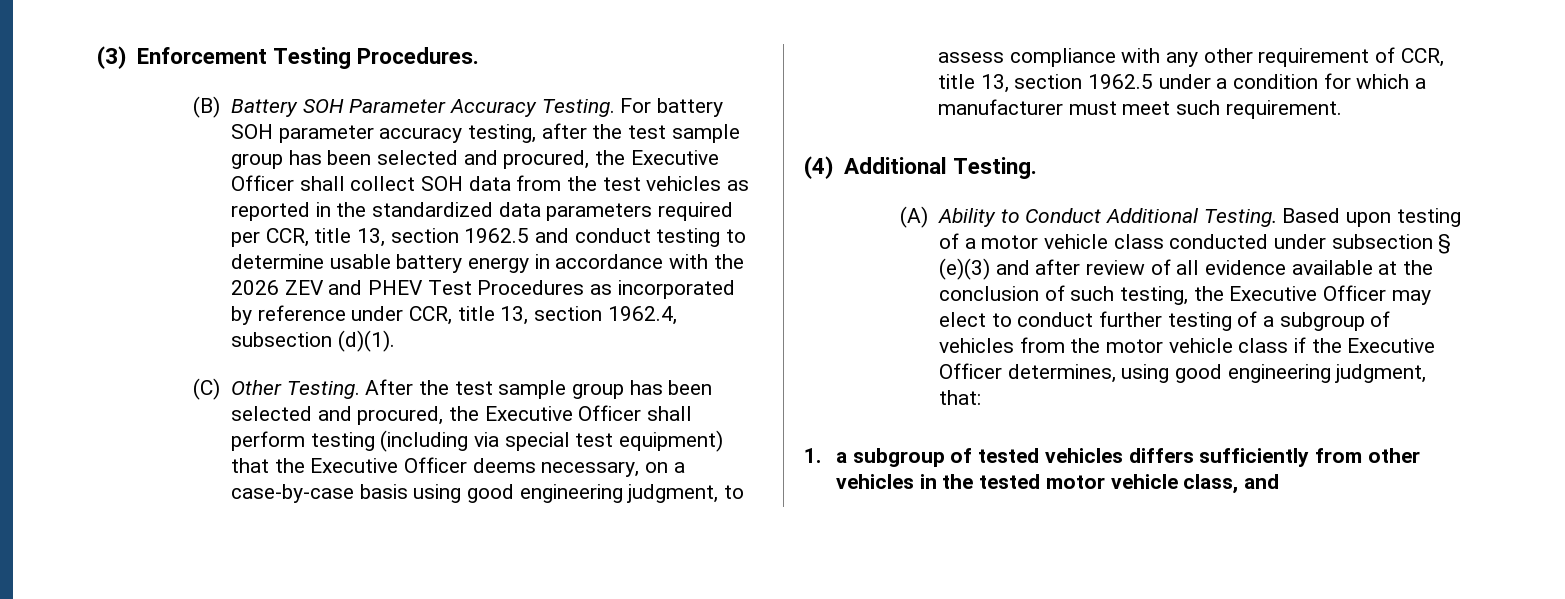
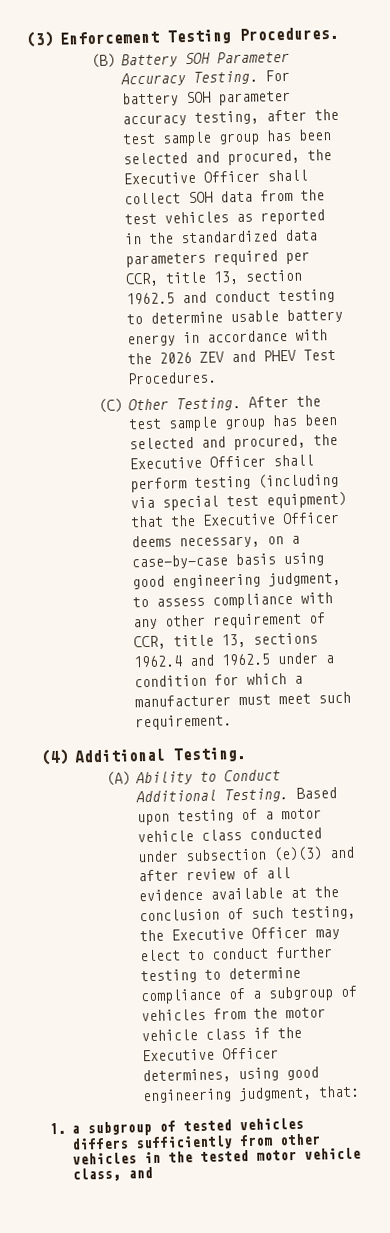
[477,280,735,299] [230,305,677,325] [230,330,395,352] Procedures as incorporated by reference under CCR, title 13, section 1962.4, subsection (d)(1). -> [127,371,218,385] Procedures.
[1014,74,1083,89] section -> [253,632,319,645] [133,654,216,668] sections 1962.4 and
[1438,234,1452,254] § -> (268, 855) none
(1232, 321) none -> [204,966,302,980] [140,988,223,1005] to determine compliance

